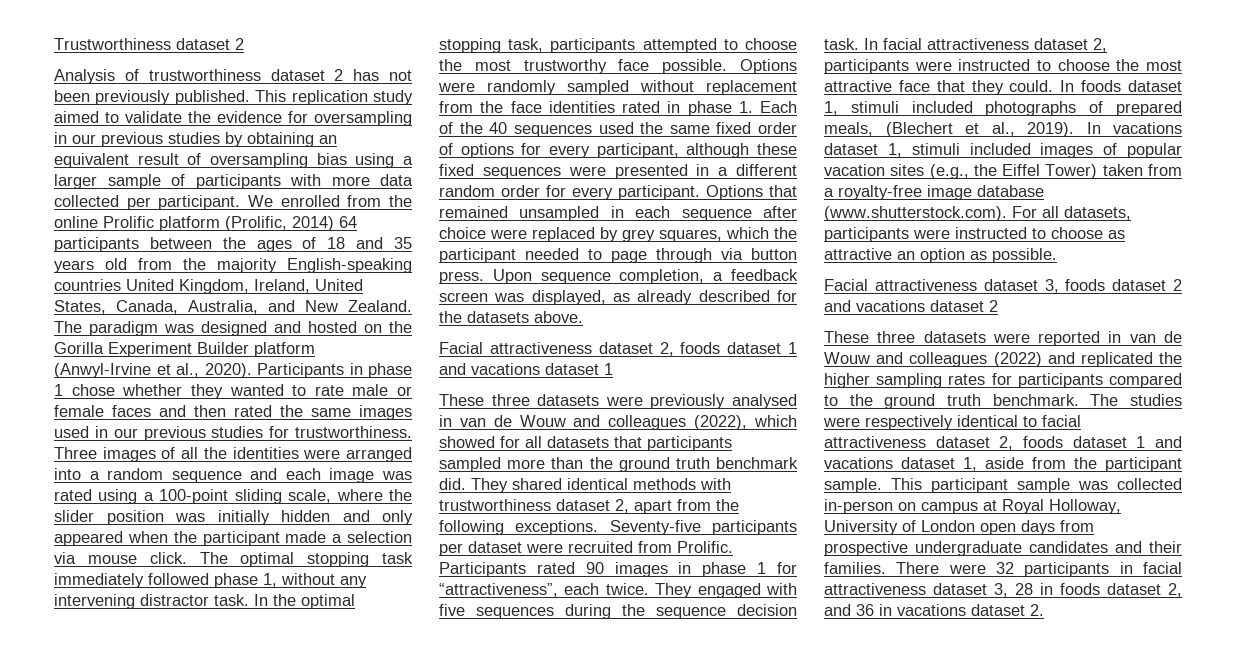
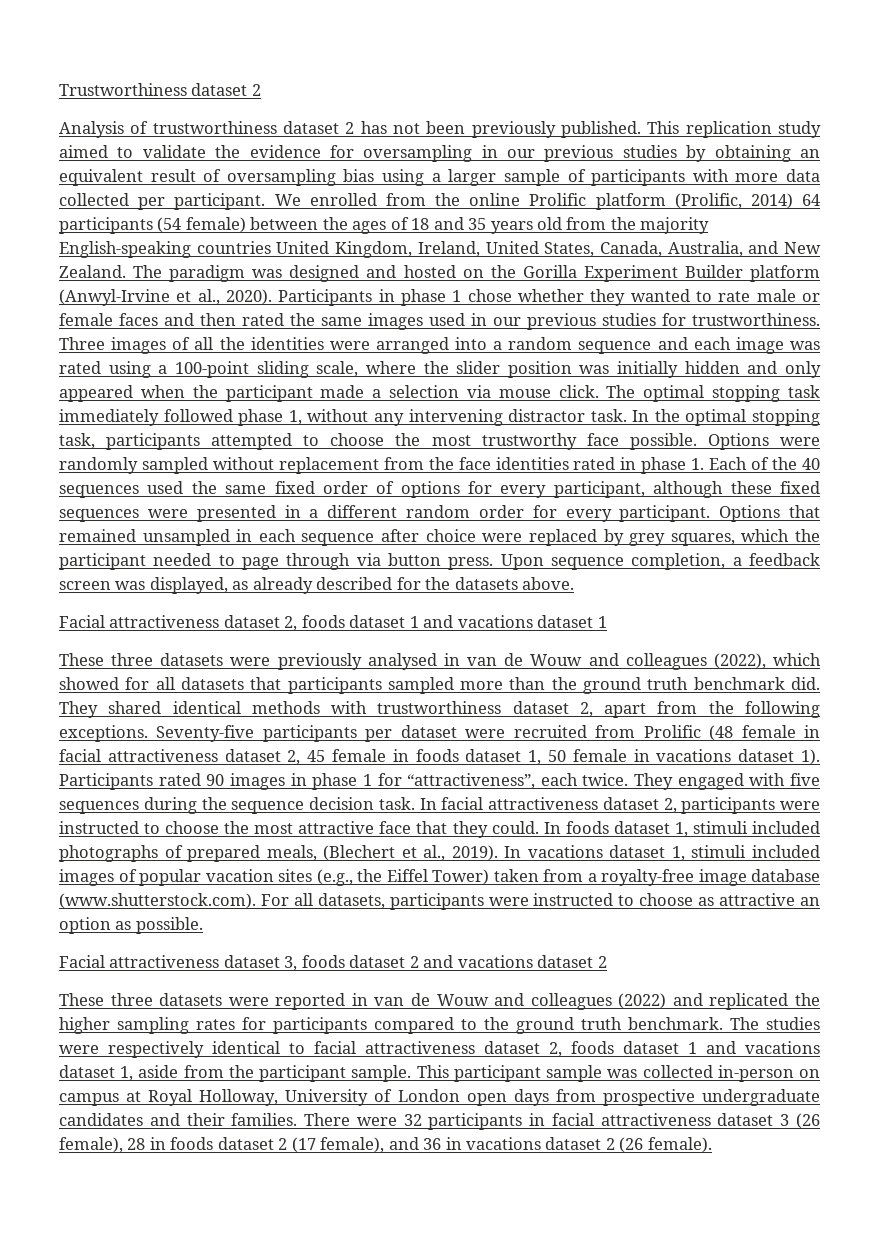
(139, 244) none -> [157,217,246,233] (54 female)
[677,541,733,553] Prolific. -> [643,725,821,741] [59,749,820,765] Prolific (48 female in facial attractiveness dataset 2, 45 female in foods dataset 1, 50 female in vacations dataset 1).
[994,583,1008,597] 3, -> [780,1113,820,1129] [59,1137,123,1153] 3 (26 female),
[1168,583,1182,597] 2, -> [278,1137,385,1153] 2 (17 female),
[1030,604,1044,616] 2. -> [605,1137,712,1153] 2 (26 female).

